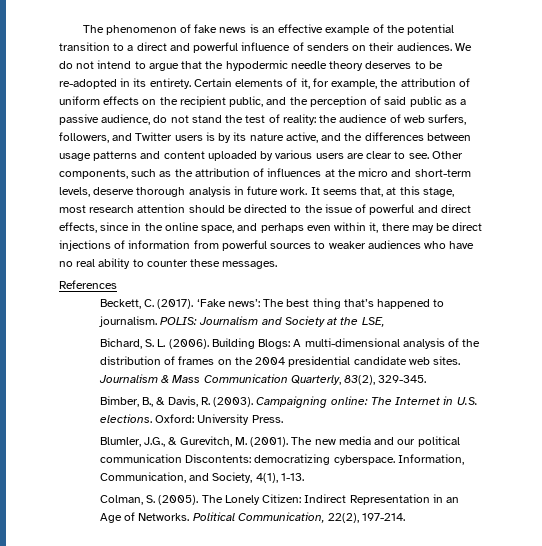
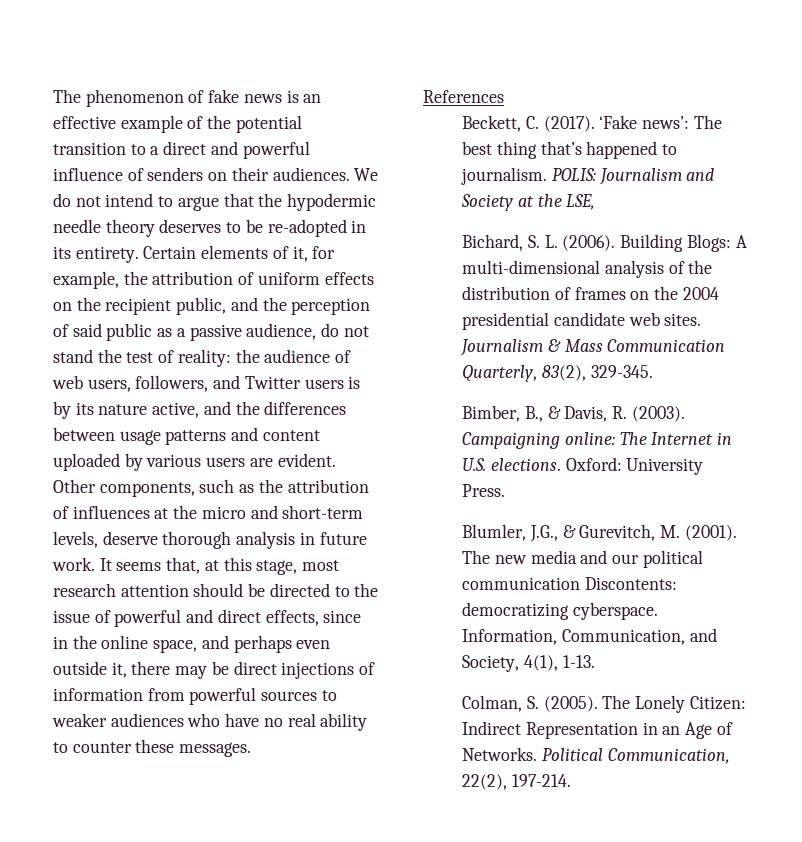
[428,114,467,125] surfers, -> [87,379,131,392] users,
[366,151,429,159] clear to see. -> [277,453,336,467] evident.
[334,222,367,231] within -> [53,661,107,675] outside

